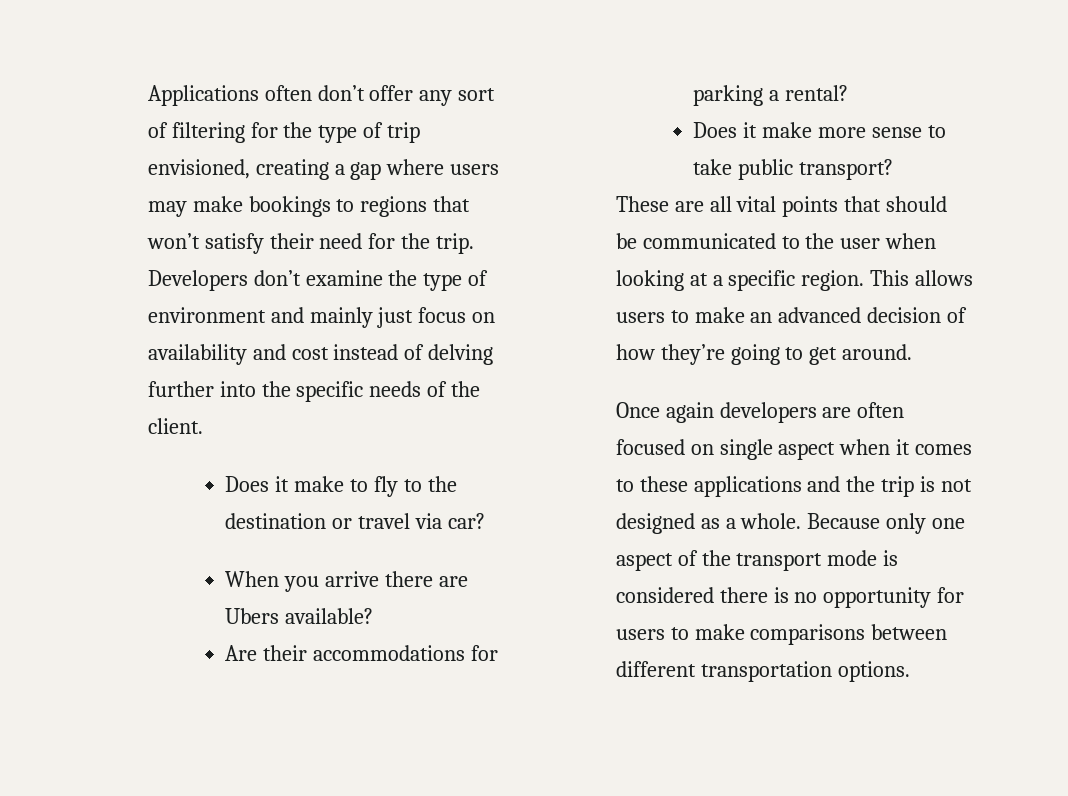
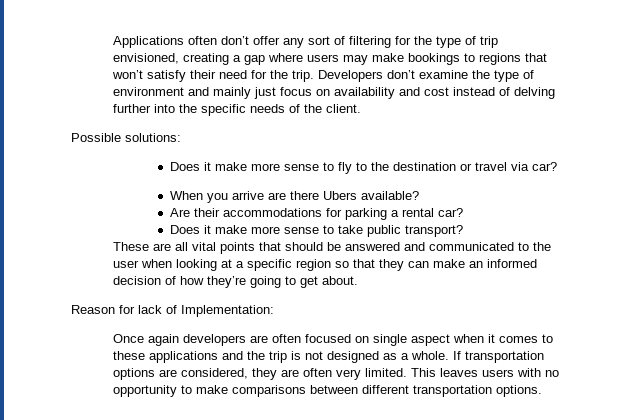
[225,476,345,492] // Does it make -> [71,133,181,142] [169,162,319,171] // Possible solutions: // Does it make more sense
[385,571,469,587] there are -> [267,191,319,200] are there
[785,85,849,101] rental? -> [401,208,463,217] rental car?
(637, 241) none -> [345,242,426,251] answered and
[801,270,974,291] [615,310,689,323] region. This allows users to -> [296,259,430,271] region so that they can
[778,307,862,323] advanced -> [487,259,538,268] informed
[842,344,913,360] around. -> [322,276,359,285] [71,305,274,317] about. // Reason for lack of Implementation:
[807,513,966,534] [615,550,899,571] [615,587,965,608] [615,629,665,640] Because only one aspect of the transport mode is considered there is no opportunity for users -> [453,351,545,363] [113,368,560,380] [113,385,178,397] If transportation options are considered, they are often very limited. This leaves users with no opportunity

